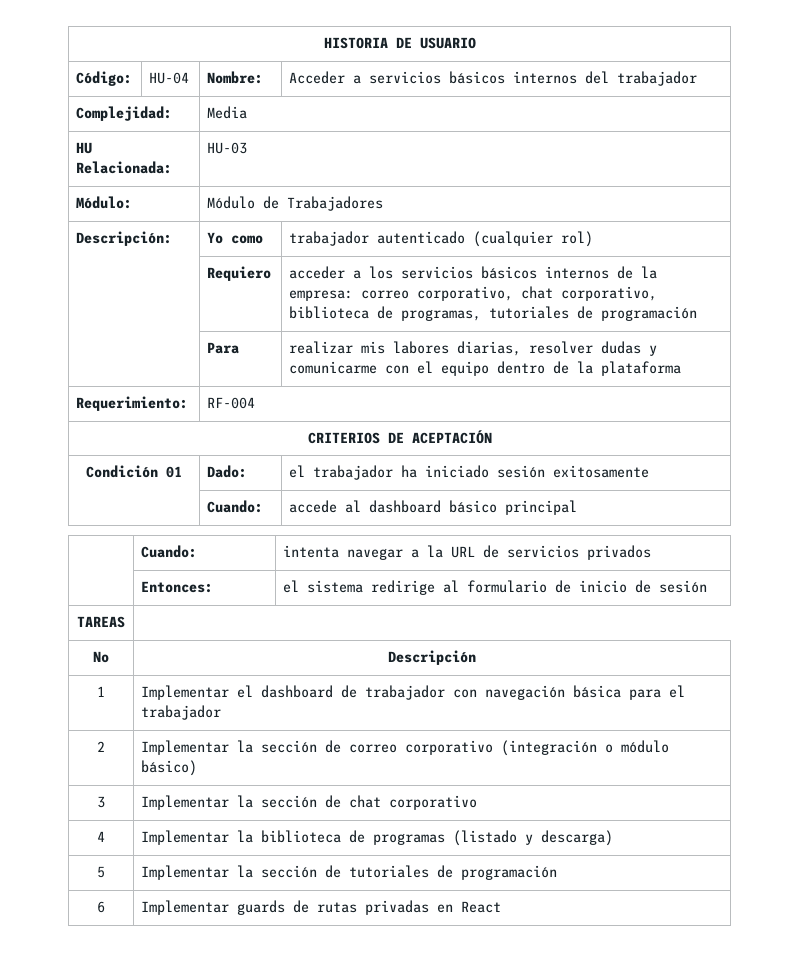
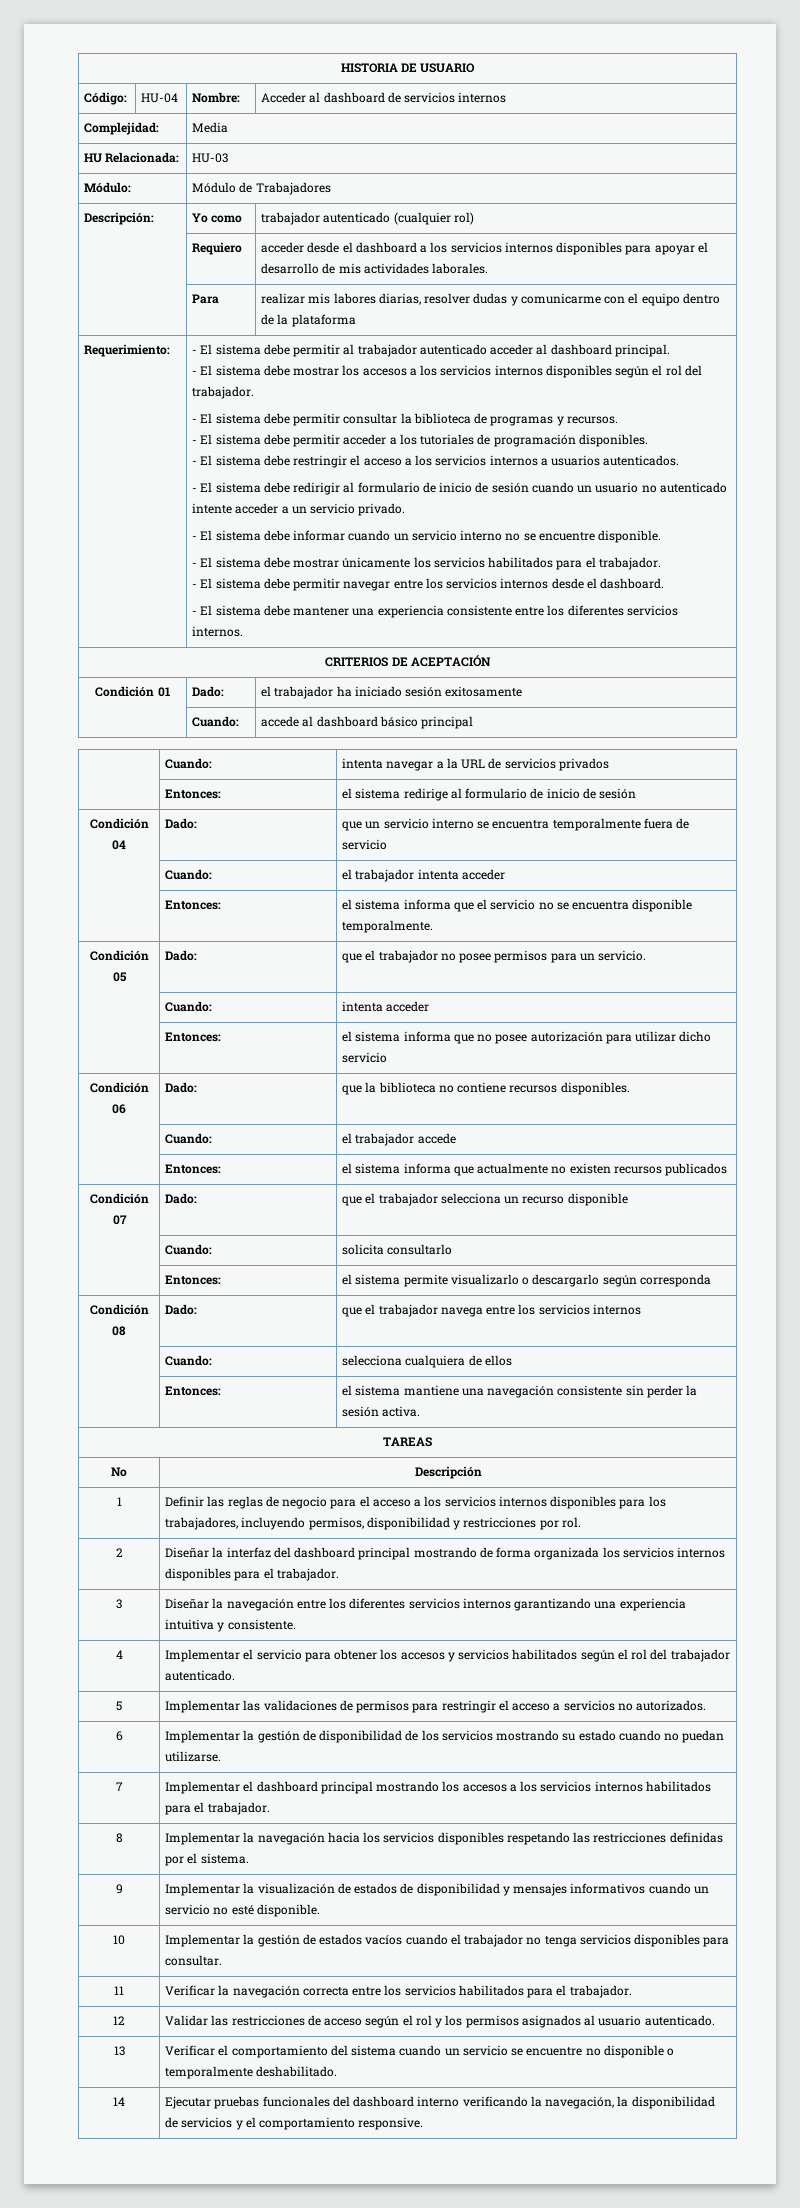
[353,71,698,86] a servicios básicos internos del trabajador -> [309,92,507,103] al dashboard de servicios internos
[353,266,658,279] [289,286,658,301] [289,306,698,321] a los servicios básicos internos de la empresa: correo corporativo, chat corporativo, biblioteca de programas, tutoriales de programación -> [307,242,708,255] [261,263,489,274] desde el dashboard a los servicios internos disponibles para apoyar el desarrollo de mis actividades laborales.
[207,397,256,409] RF-004 -> [192,344,670,357] [192,365,702,378] [192,386,255,399] [192,413,618,426] [192,434,648,447] [192,455,680,468] [192,482,727,495] [192,503,406,516] [192,530,662,543] [192,557,661,570] [192,578,665,591] [192,605,678,618] [192,626,244,637] - El sistema debe permitir al trabajador autenticado acceder al dashboard principal. // - El sistema debe mostrar los accesos a los servicios internos disponibles según el rol del trabajador. // - El sistema debe permitir consultar la biblioteca de programas y recursos. // - El sistema debe permitir acceder a los tutoriales de programación disponibles. // - El sistema debe restringir el acceso a los servicios internos a usuarios autenticados. // - El sistema debe redirigir al formulario de inicio de sesión cuando un usuario no autenticado intente acceder a un servicio privado. // - El sistema debe informar cuando un servicio interno no se encuentre disponible. // - El sistema debe mostrar únicamente los servicios habilitados para el trabajador. // - El sistema debe permitir navegar entre los servicios internos desde el dashboard. // - El sistema debe mantener una experiencia consistente entre los diferentes servicios internos.
[77,616,125,628] [93,651,109,663] [388,650,476,665] [97,686,105,697] [141,685,686,700] [141,705,222,720] [97,741,105,752] [141,740,670,756] [141,760,198,776] [97,796,105,808] [141,795,478,810] [97,831,105,842] [141,830,614,846] [97,866,105,878] [141,865,558,880] [97,901,105,913] [141,900,502,915] TAREAS // No | Descripción // 1 | Implementar el dashboard de trabajador con navegación básica para el trabajador // 2 | Implementar la sección de correo corporativo (integración o módulo básico) // 3 | Implementar la sección de chat corporativo // 4 | Implementar la biblioteca de programas (listado y descarga) // 5 | Implementar la sección de tutoriales de programación // 6 | Implementar guards de rutas privadas en React -> [89,818,149,829] [112,840,126,850] [165,818,198,829] [342,818,690,831] [342,839,388,850] [165,869,213,880] [342,869,505,882] [165,900,222,910] [342,899,693,912] [342,920,434,933] [89,950,149,961] [112,972,127,982] [165,950,198,961] [342,950,647,963] [165,1001,213,1012] [342,1001,430,1012] [165,1032,222,1042] [342,1031,712,1044] [342,1052,388,1063] [89,1082,149,1093] [112,1104,126,1114] [165,1082,198,1093] [342,1082,630,1095] [165,1133,213,1144] [342,1133,456,1146] [165,1164,222,1174] [342,1163,728,1176] [89,1193,149,1204] [112,1215,127,1225] [165,1193,198,1204] [342,1193,628,1206] [165,1244,213,1255] [342,1244,453,1255] [165,1275,222,1285] [342,1274,711,1287] [89,1304,149,1315] [112,1326,126,1336] [165,1304,198,1315] [342,1304,641,1317] [165,1355,213,1366] [342,1355,512,1368] [165,1386,222,1396] [342,1385,698,1398] [342,1406,421,1417] [383,1437,432,1447] [111,1467,127,1477] [414,1466,482,1479] [116,1497,122,1506] [165,1496,666,1509] [165,1517,581,1530] [115,1548,123,1557] [165,1547,726,1560] [165,1568,339,1581] [116,1599,122,1609] [165,1598,686,1611] [165,1619,296,1632] [115,1650,123,1659] [165,1649,730,1662] [165,1670,236,1681] [116,1701,122,1711] [165,1700,707,1713] [115,1731,123,1741] [165,1730,725,1743] [165,1751,222,1762] [115,1782,123,1791] [165,1781,711,1794] [165,1802,270,1815] [115,1833,123,1843] [165,1832,723,1845] [165,1853,249,1866] [115,1884,123,1894] [165,1883,709,1896] [165,1904,320,1917] [113,1935,125,1945] [165,1934,730,1947] [165,1955,223,1966] [114,1986,124,1995] [165,1985,632,1998] [113,2016,125,2025] [165,2015,715,2028] [113,2046,125,2056] [165,2045,675,2058] [165,2066,338,2079] [113,2097,125,2106] [165,2096,715,2109] [165,2117,424,2130] Condición 04 | Dado: | que un servicio interno se encuentra temporalmente fuera de servicio // | Cuando: | el trabajador intenta acceder // | Entonces: | el sistema informa que el servicio no se encuentra disponible temporalmente. // Condición 05 | Dado: | que el trabajador no posee permisos para un servicio. // | Cuando: | intenta acceder // | Entonces: | el sistema informa que no posee autorización para utilizar dicho servicio // Condición 06 | Dado: | que la biblioteca no contiene recursos disponibles. // | Cuando: | el trabajador accede // | Entonces: | el sistema informa que actualmente no existen recursos publicados // Condición 07 | Dado: | que el trabajador selecciona un recurso disponible // | Cuando: | solicita consultarlo // | Entonces: | el sistema permite visualizarlo o descargarlo según corresponda // Condición 08 | Dado: | que el trabajador navega entre los servicios internos // | Cuando: | selecciona cualquiera de ellos // | Entonces: | el sistema mantiene una navegación consistente sin perder la sesión activa. // TAREAS // No | Descripción // 1 | Definir las reglas de negocio para el acceso a los servicios internos disponibles para los trabajadores, incluyendo permisos, disponibilidad y restricciones por rol. // 2 | Diseñar la interfaz del dashboard principal mostrando de forma organizada los servicios internos disponibles para el trabajador. // 3 | Diseñar la navegación entre los diferentes servicios internos garantizando una experiencia intuitiva y consistente. // 4 | Implementar el servicio para obtener los accesos y servicios habilitados según el rol del trabajador autenticado. // 5 | Implementar las validaciones de permisos para restringir el acceso a servicios no autorizados. // 6 | Implementar la gestión de disponibilidad de los servicios mostrando su estado cuando no puedan utilizarse. // 7 | Implementar el dashboard principal mostrando los accesos a los servicios internos habilitados para el trabajador. // 8 | Implementar la navegación hacia los servicios disponibles respetando las restricciones definidas por el sistema. // 9 | Implementar la visualización de estados de disponibilidad y mensajes informativos cuando un servicio no esté disponible. // 10 | Implementar la gestión de estados vacíos cuando el trabajador no tenga servicios disponibles para consultar. // 11 | Verificar la navegación correcta entre los servicios habilitados para el trabajador. // 12 | Validar las restricciones de acceso según el rol y los permisos asignados al usuario autenticado. // 13 | Verificar el comportamiento del sistema cuando un servicio se encuentre no disponible o temporalmente deshabilitado. // 14 | Ejecutar pruebas funcionales del dashboard interno verificando la navegación, la disponibilidad de servicios y el comportamiento responsive.

